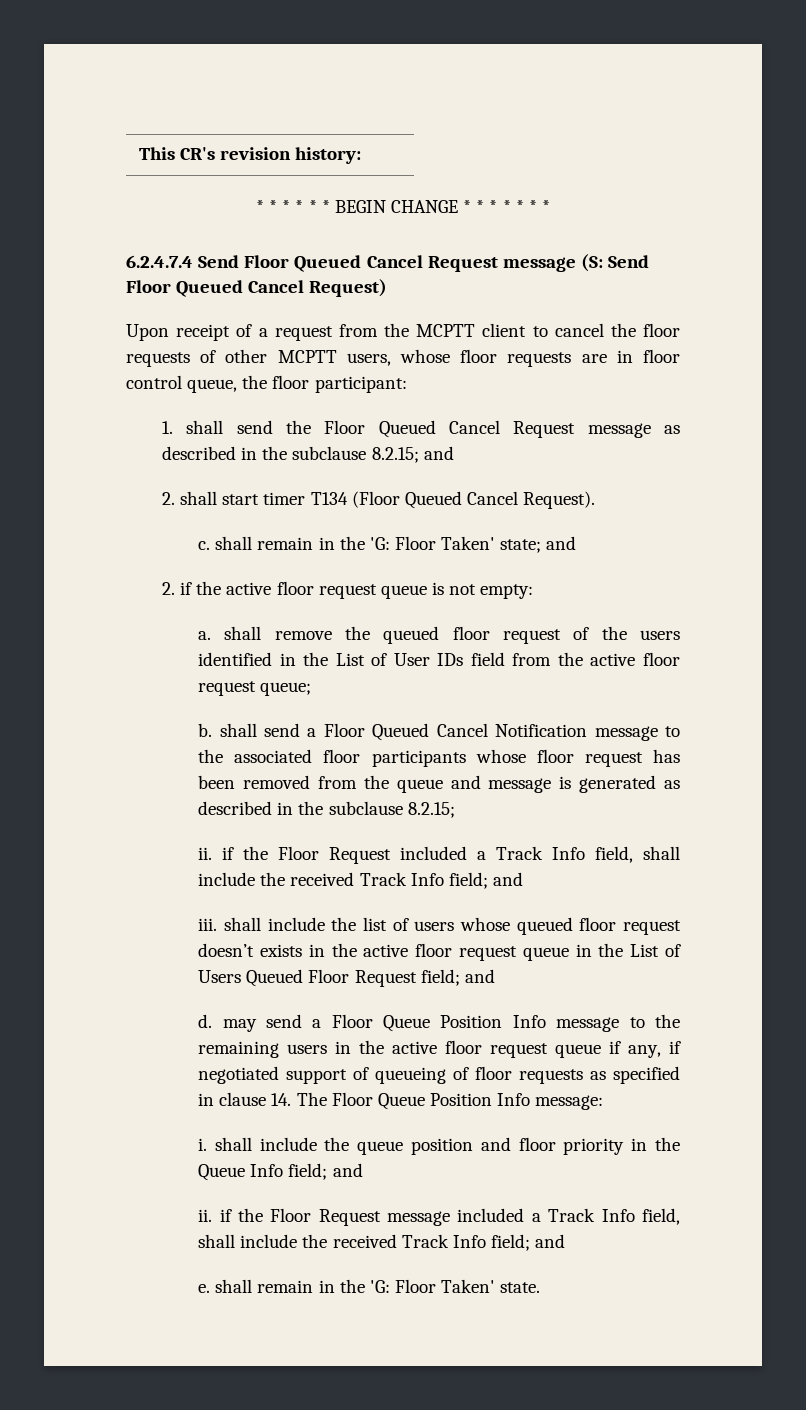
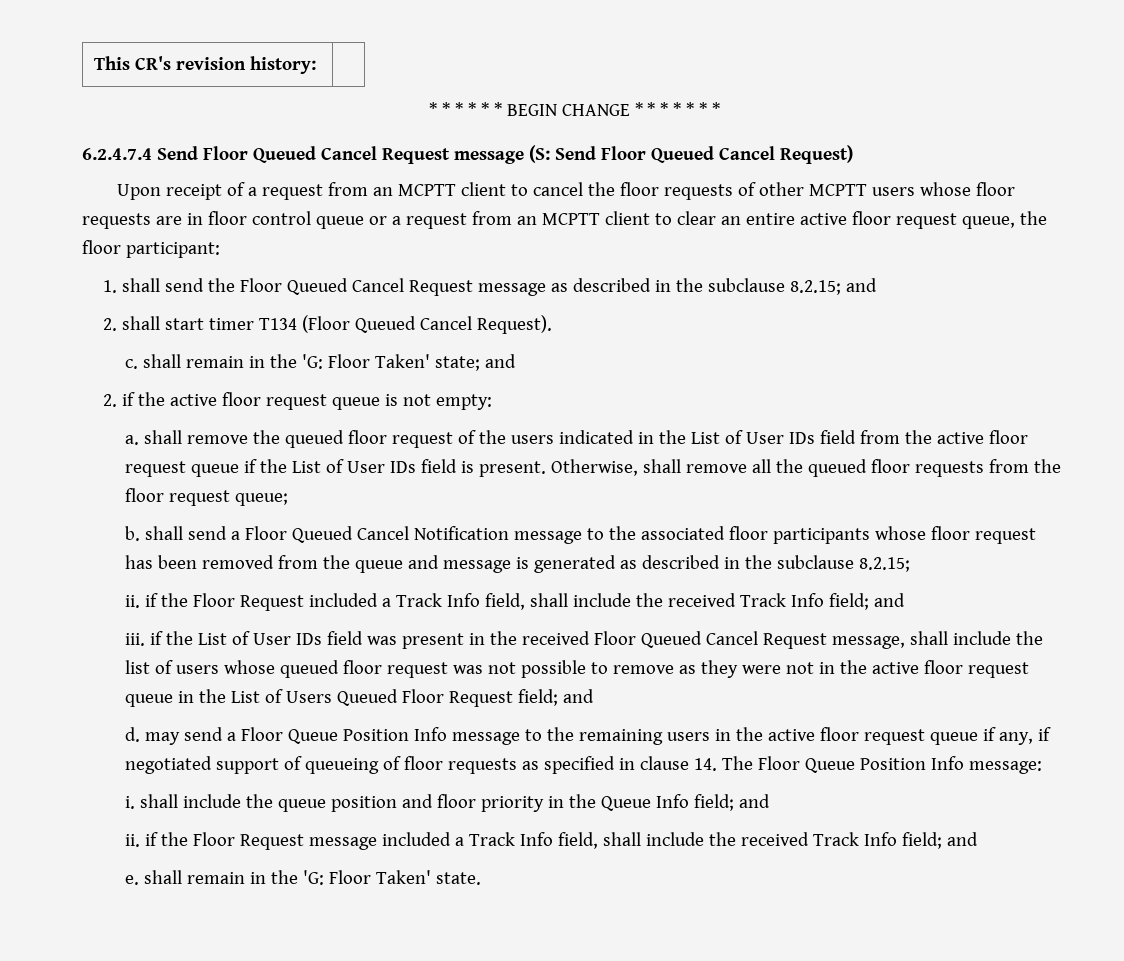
[383,323,409,337] the -> [373,187,394,196] an
[346,353,391,366] users, -> [872,187,916,196] users
(182, 382) none -> [315,211,957,229] queue or a request from an MCPTT client to clear an entire active floor request
[198,652,273,666] identified -> [558,430,634,444] indicated
(257, 688) none -> [190,459,1061,477] [124,488,230,506] queue if the List of User IDs field is present. Otherwise, shall remove all the queued floor requests from the floor request
(218, 924) none -> [149,631,905,649] if the List of User IDs field was present in the received Floor Queued Cancel Request message,
[198,943,302,957] doesn’t exists -> [452,660,814,678] was not possible to remove as they were not

